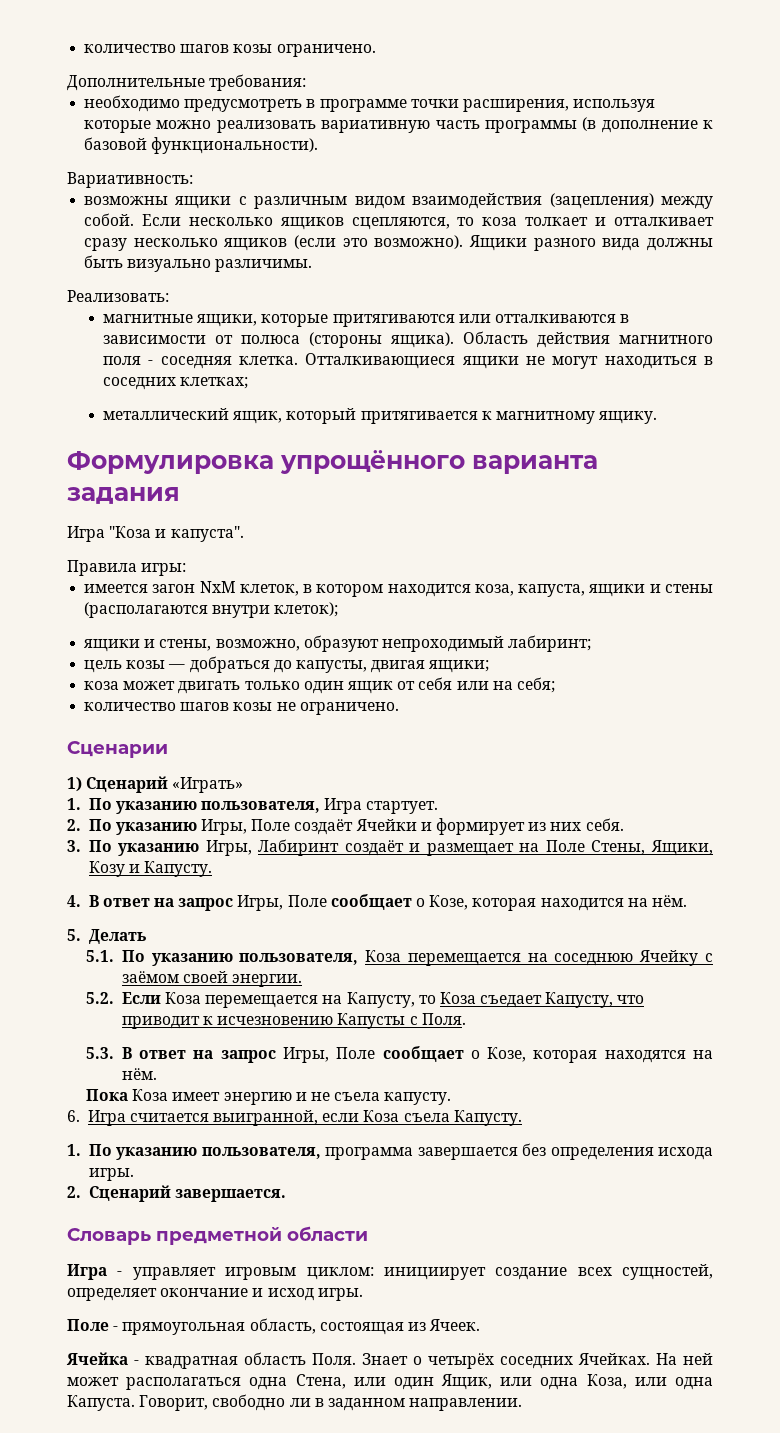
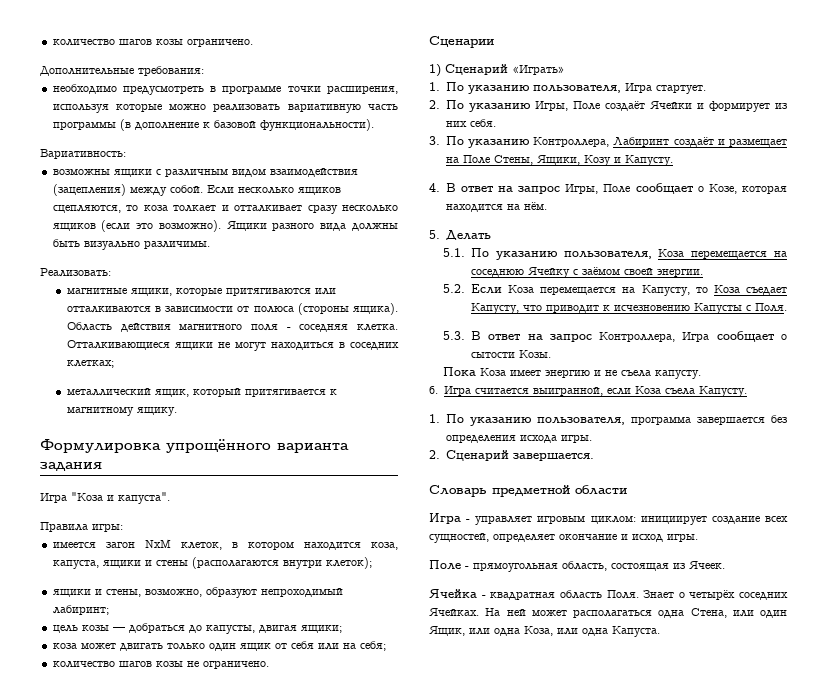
[205,840,252,856] Игры, -> [533,137,610,147] Контроллера,
[282,1046,714,1063] [121,1068,157,1080] Игры, Поле сообщает о Козе, которая находятся на нём. -> [599,331,787,342] [470,350,551,358] Контроллера, Игра сообщает о сытости Козы.
[139,1394,523,1411] Говорит, свободно ли в заданном направлении. -> (660, 631) none

